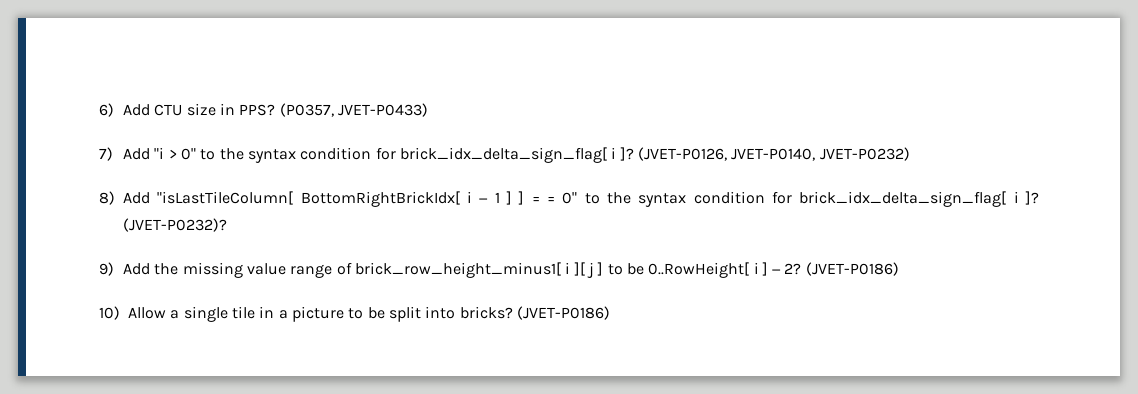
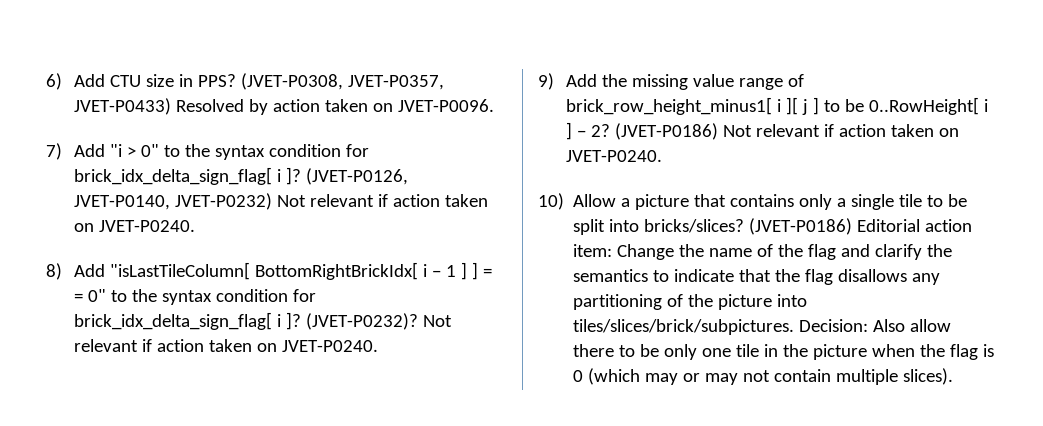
[279,103,334,117] (P0357, -> [241,73,445,90] (JVET-P0308, JVET-P0357,
(428, 110) none -> [176,99,495,115] Resolved by action taken on JVET-P0096.
(910, 154) none -> [277,194,489,207] [74,220,196,232] Not relevant if action taken on JVET-P0240.
(228, 225) none -> [423,315,453,327] [74,339,379,352] Not relevant if action taken on JVET-P0240.
[99,306,610,322] // 10) Allow a single tile in a picture to be split into bricks? (JVET-P0186) -> [723,124,960,137] [566,150,663,162] [538,193,968,210] [573,218,973,235] [573,244,953,260] [573,269,941,285] [573,294,808,310] [573,319,952,335] [573,344,995,360] [573,368,954,385] Not relevant if action taken on JVET-P0240. // 10) Allow a picture that contains only a single tile to be split into bricks/slices? (JVET-P0186) Editorial action item: Change the name of the flag and clarify the semantics to indicate that the flag disallows any partitioning of the picture into tiles/slices/brick/subpictures. Decision: Also allow there to be only one tile in the picture when the flag is 0 (which may or may not contain multiple slices).

